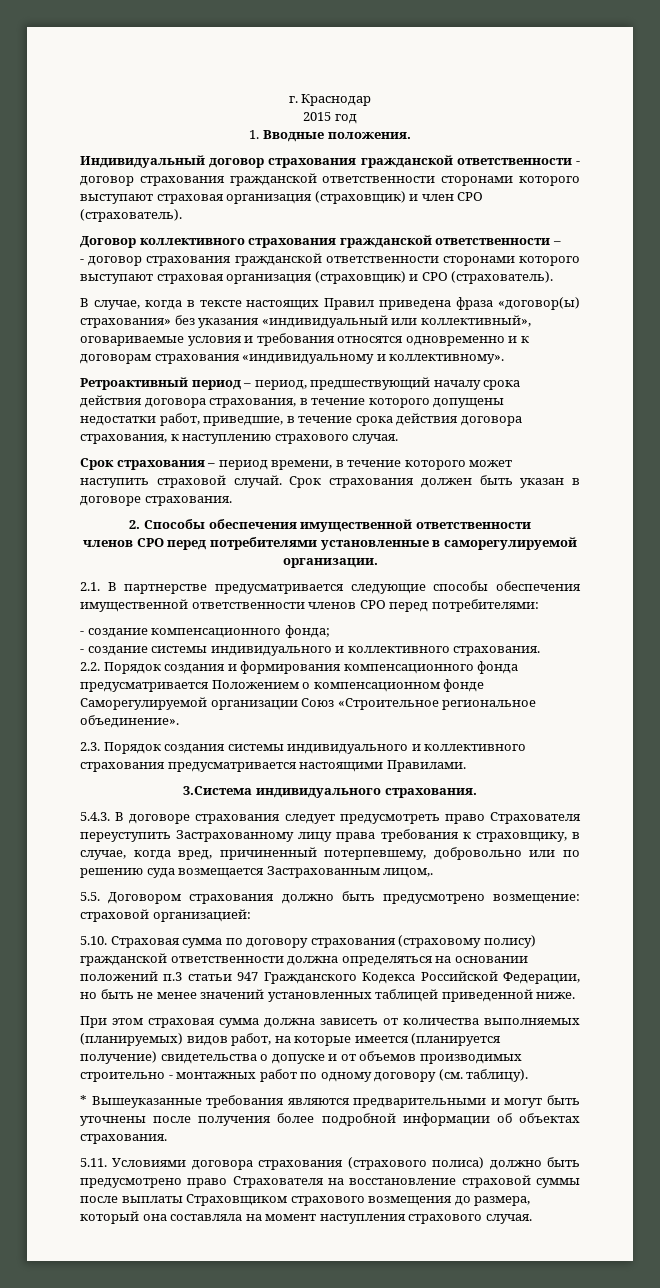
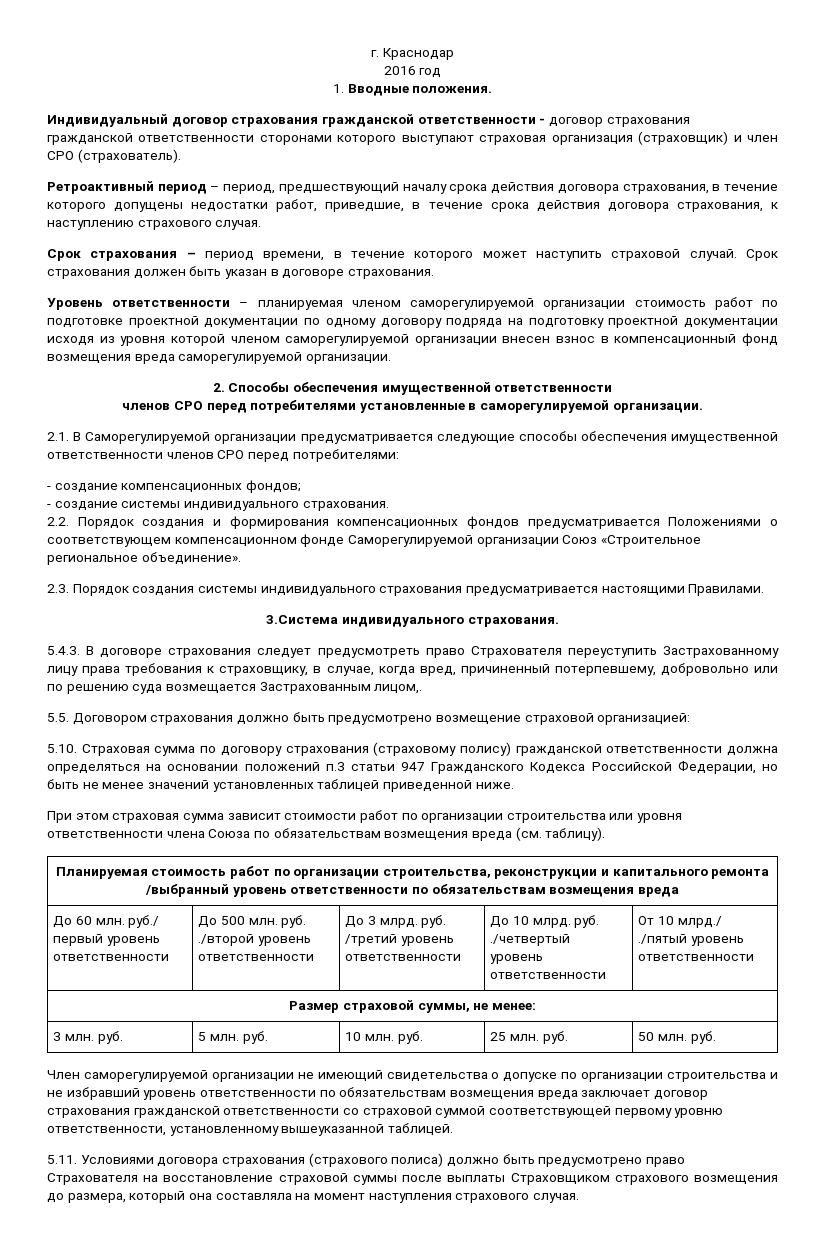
[303,112,332,121] 2015 -> [383,66,416,75] 2016
[80,235,561,248] [80,253,580,266] [80,271,554,284] [80,297,580,310] [80,315,531,328] [80,333,529,346] [80,354,505,364] // Договор коллективного страхования гражданской ответственности – // - договор страхования гражданской ответственности сторонами которого выступают страховая организация (страховщик) и СРО (страхователь). // В случае, когда в тексте настоящих Правил приведена фраза «договор(ы) страхования» без указания «индивидуальный или коллективный», оговариваемые условия и требования относятся одновременно и к договорам страхования «индивидуальному и коллективному». -> (181, 156) none
(232, 501) none -> [47,297,778,310] [47,316,778,328] [47,333,778,346] [47,352,391,364] // Уровень ответственности – планируемая членом саморегулируемой организации стоимость работ по подготовке проектной документации по одному договору подряда на подготовку проектной документации исходя из уровня которой членом саморегулируемой организации внесен взнос в компенсационный фонд возмещения вреда саморегулируемой организации.
[124,584,208,594] партнерстве -> [85,432,297,444] Саморегулируемой организации
[151,625,330,638] компенсационного фонда; -> [121,480,301,493] компенсационных фондов;
[335,646,450,653] и коллективного -> (299, 506) none
[343,661,519,674] [80,680,311,692] компенсационного фонда предусматривается Положением о -> [337,516,778,529] [47,537,171,547] компенсационных фондов предусматривается Положениями о соответствующем
[411,744,527,751] и коллективного -> (376, 591) none
[493,894,580,904] возмещение: -> [435,715,521,725] возмещение
[264,1018,580,1028] [80,1033,502,1046] [80,1051,522,1064] [80,1069,529,1082] [80,1095,580,1108] [80,1113,580,1126] [80,1134,167,1144] должна зависеть от количества выполняемых (планируемых) видов работ, на которые имеется (планируется получение) свидетельства о допуске и от объемов производимых строительно - монтажных работ по одному договору (см. таблицу). // * Вышеуказанные требования являются предварительными и могут быть уточнены после получения более подробной информации об объектах страхования. -> [227,810,683,823] [47,827,606,841] [55,866,770,879] [145,884,679,897] [53,915,160,928] [53,934,161,946] [53,954,170,961] [198,915,307,928] [198,934,312,946] [198,954,315,961] [345,915,447,928] [345,934,455,946] [345,954,462,961] [490,915,600,928] [490,934,571,946] [490,954,544,964] [490,972,607,979] [638,916,722,928] [638,934,745,946] [638,954,755,961] [289,1000,536,1013] [53,1031,123,1044] [198,1031,268,1044] [345,1031,423,1044] [490,1031,568,1044] [638,1031,716,1044] [47,1070,778,1082] [47,1087,708,1100] [47,1106,724,1118] [47,1123,453,1136] зависит стоимости работ по организации строительства или уровня ответственности члена Союза по обязательствам возмещения вреда (см. таблицу). // Планируемая стоимость работ по организации строительства, реконструкции и капитального ремонта /выбранный уровень ответственности по обязательствам возмещения вреда // До 60 млн. руб./ первый уровень ответственности | До 500 млн. руб. ./второй уровень ответственности | До 3 млрд. руб. /третий уровень ответственности | До 10 млрд. руб. ./четвертый уровень ответственности | От 10 млрд./ ./пятый уровень ответственности // Размер страховой суммы, не менее: // 3 млн. руб. | 5 млн. руб. | 10 млн. руб. | 25 млн. руб. | 50 млн. руб. // Член саморегулируемой организации не имеющий свидетельства о допуске по организации строительства и не избравший уровень ответственности по обязательствам возмещения вреда заключает договор страхования гражданской ответственности со страховой суммой соответствующей первому уровню ответственности, установленному вышеуказанной таблицей.

